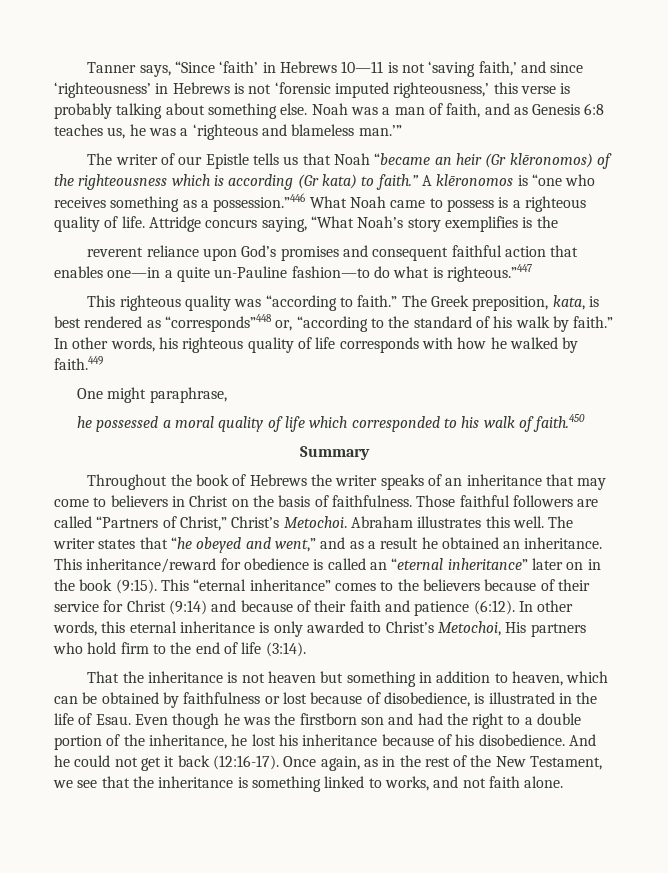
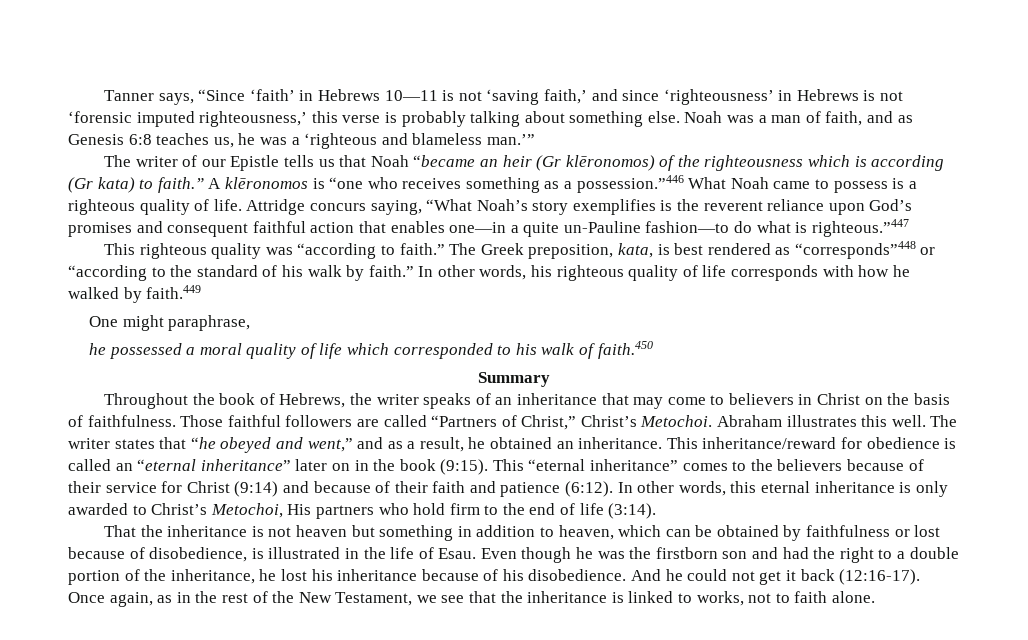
(558, 222) // -> (700, 205) none
[275,320,293,331] or, -> [920,247,936,255] or
[249,474,307,486] Hebrews -> [279,393,346,408] Hebrews,
[380,537,419,549] result -> [419,437,464,452] result,
[251,776,321,792] something -> (624, 597) none
[433,776,486,788] and not -> [748,593,790,603] not to

